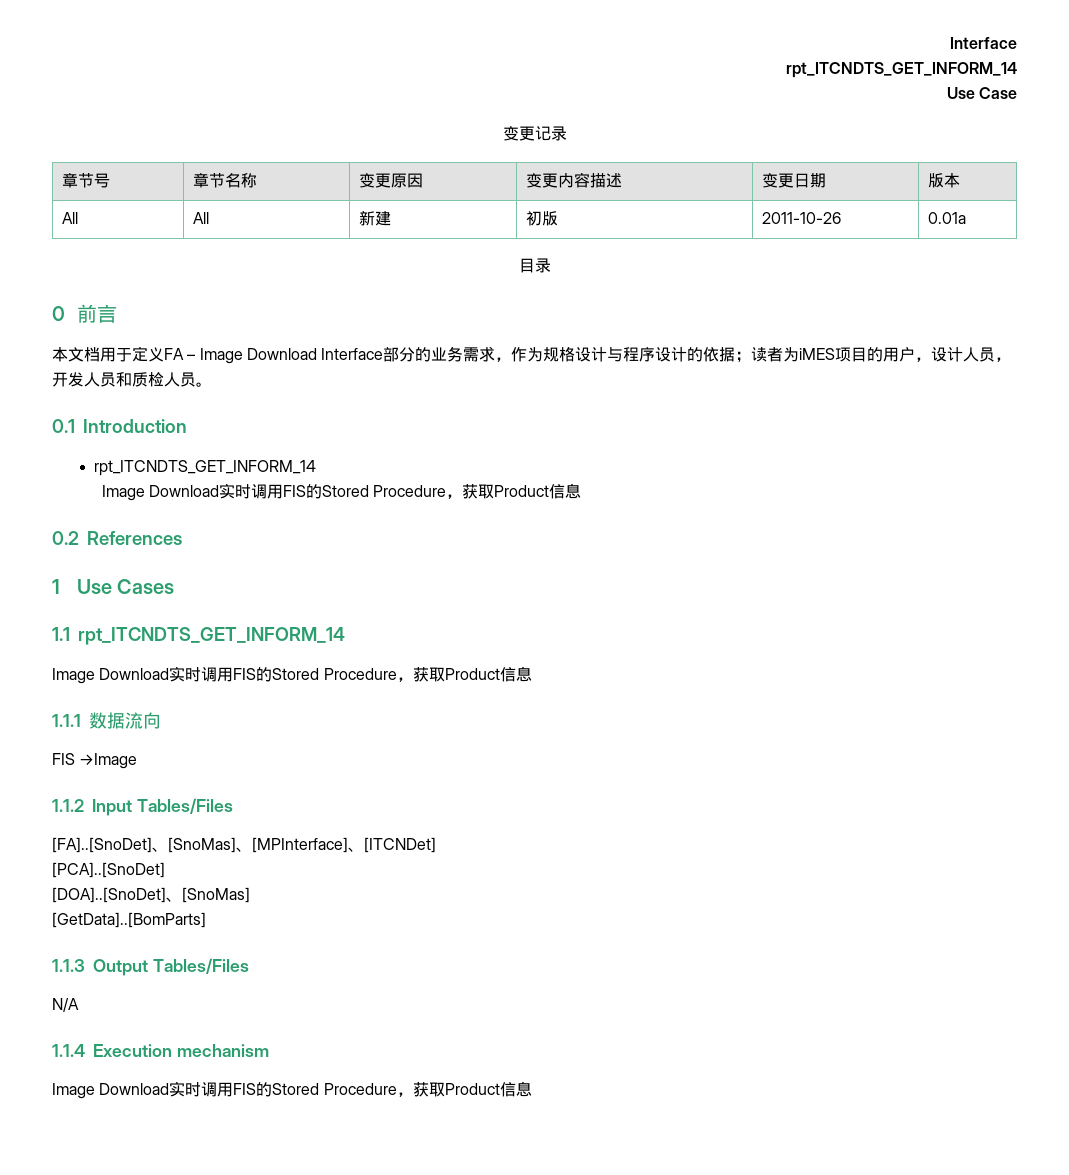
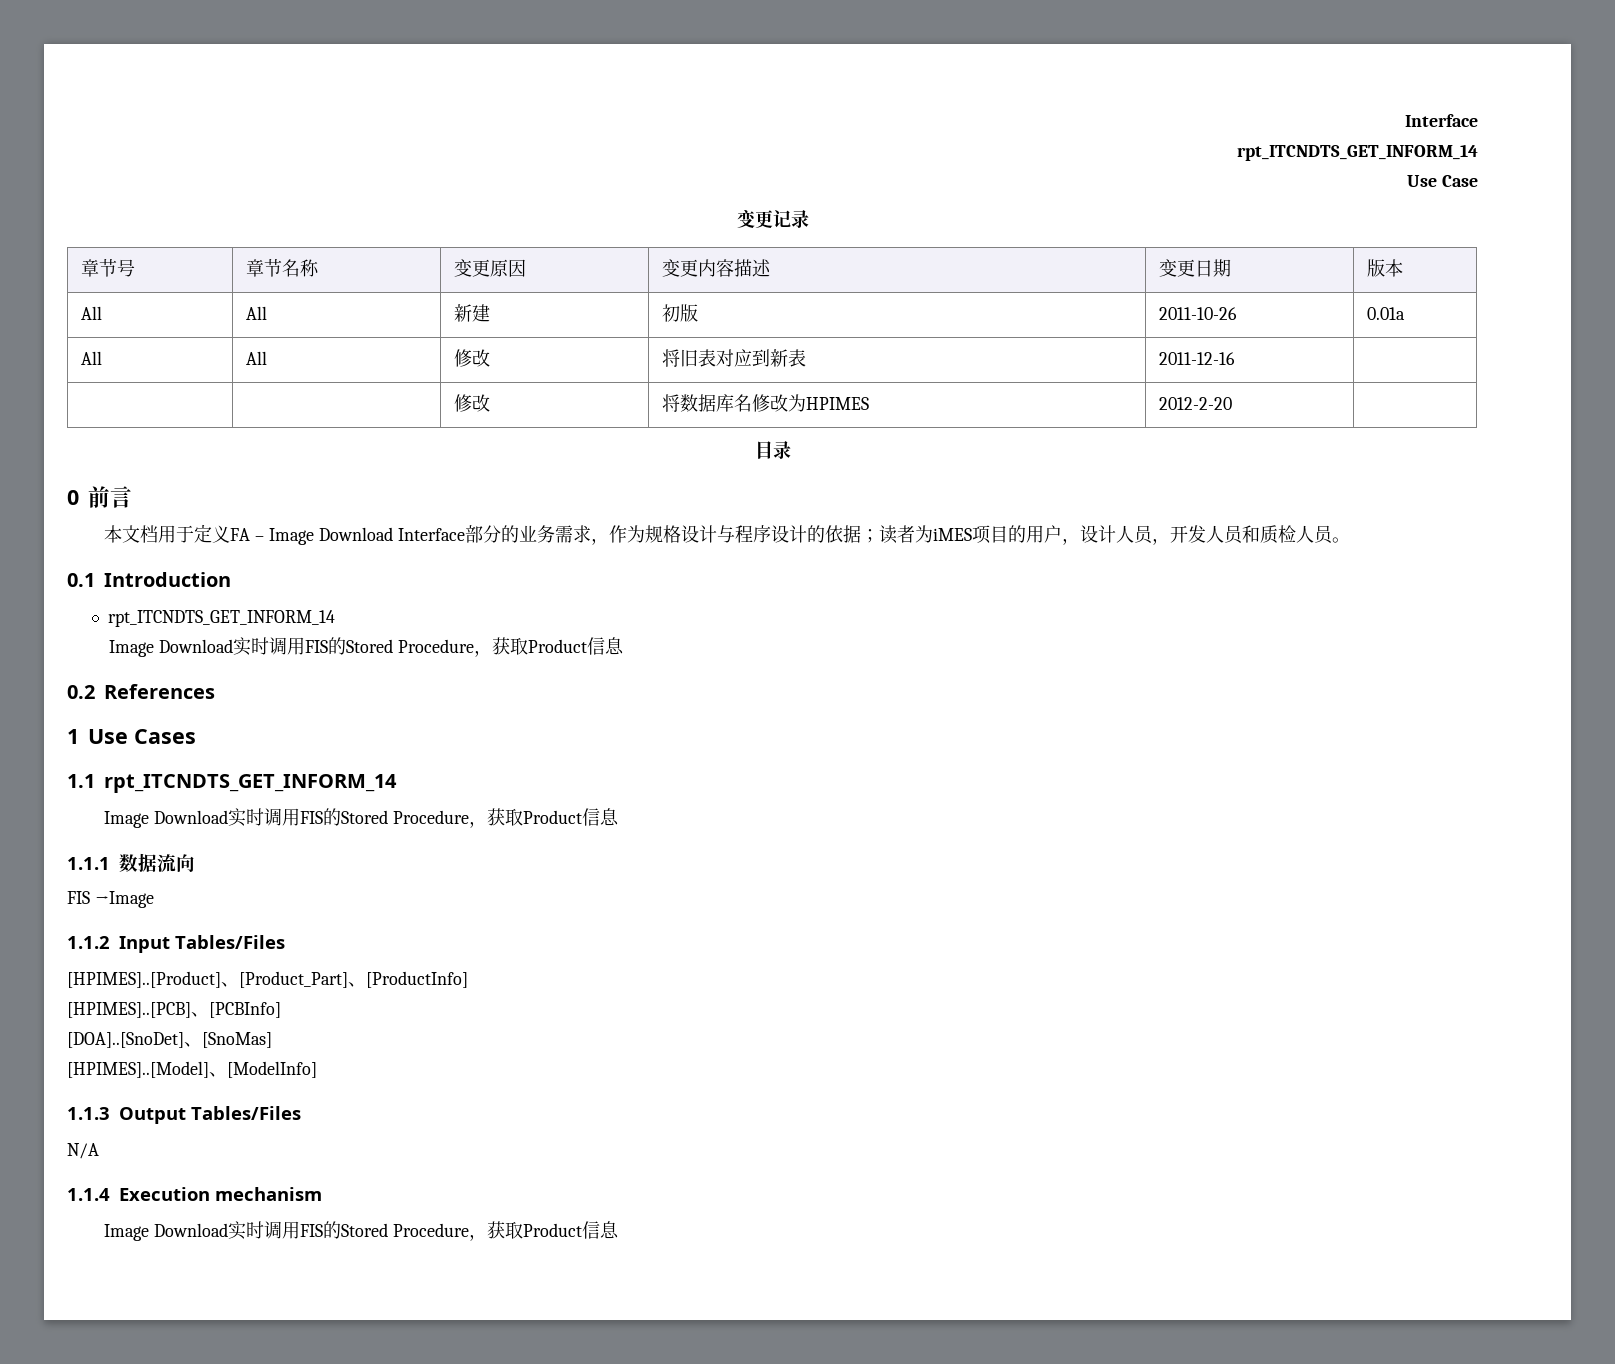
(967, 218) none -> [80,351,102,365] [245,351,267,365] [453,349,490,367] [661,349,806,367] [1158,352,1235,365] [453,394,490,412] [661,394,869,412] [1158,397,1232,410] // All | All | 修改 | 将旧表对应到新表 | 2011-12-16 | // | | 修改 | 将数据库名修改为HPIMES | 2012-2-20 |
[52,837,436,853] [52,862,165,878] [FA]..[SnoDet]、[SnoMas]、[MPInterface]、[ITCNDet] // [PCA]..[SnoDet] -> [67,971,468,988] [67,1002,281,1018] [HPIMES]..[Product]、[Product_Part]、[ProductInfo] // [HPIMES]..[PCB]、[PCBInfo]
[52,912,206,928] [GetData]..[BomParts] -> [67,1061,317,1078] [HPIMES]..[Model]、[ModelInfo]

